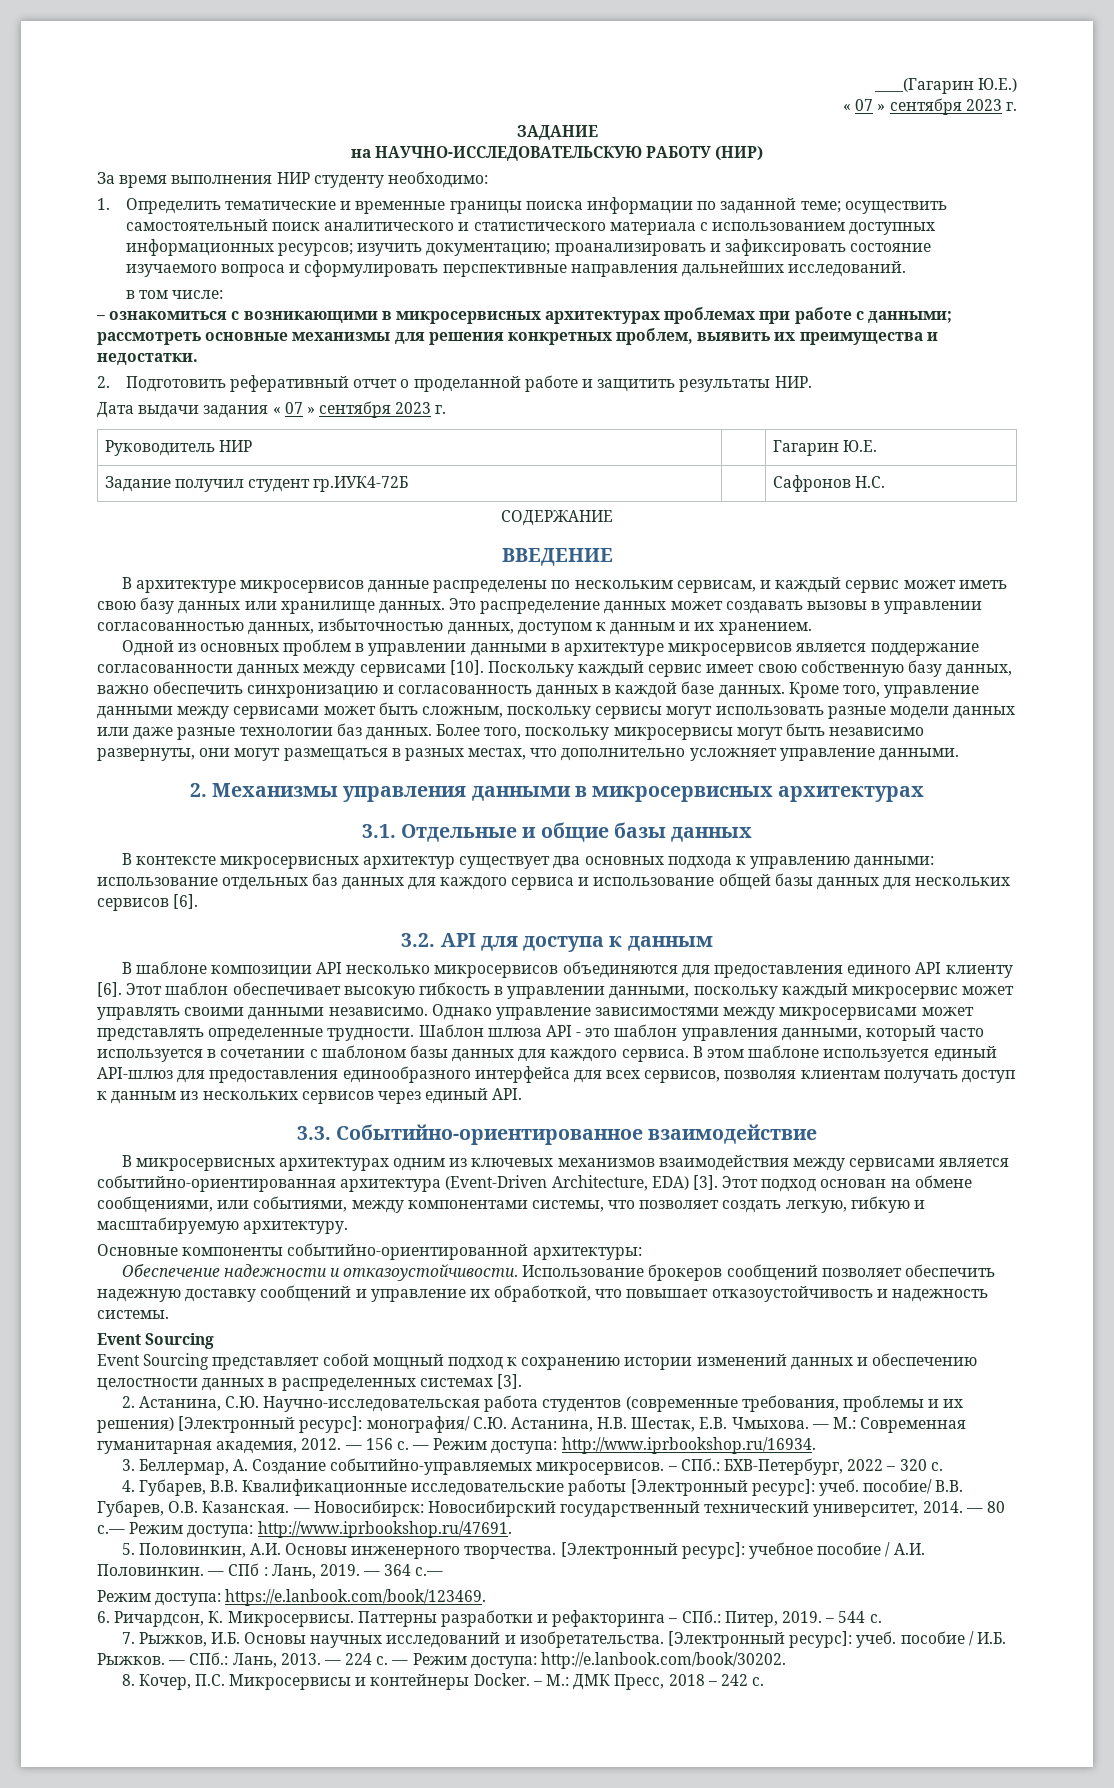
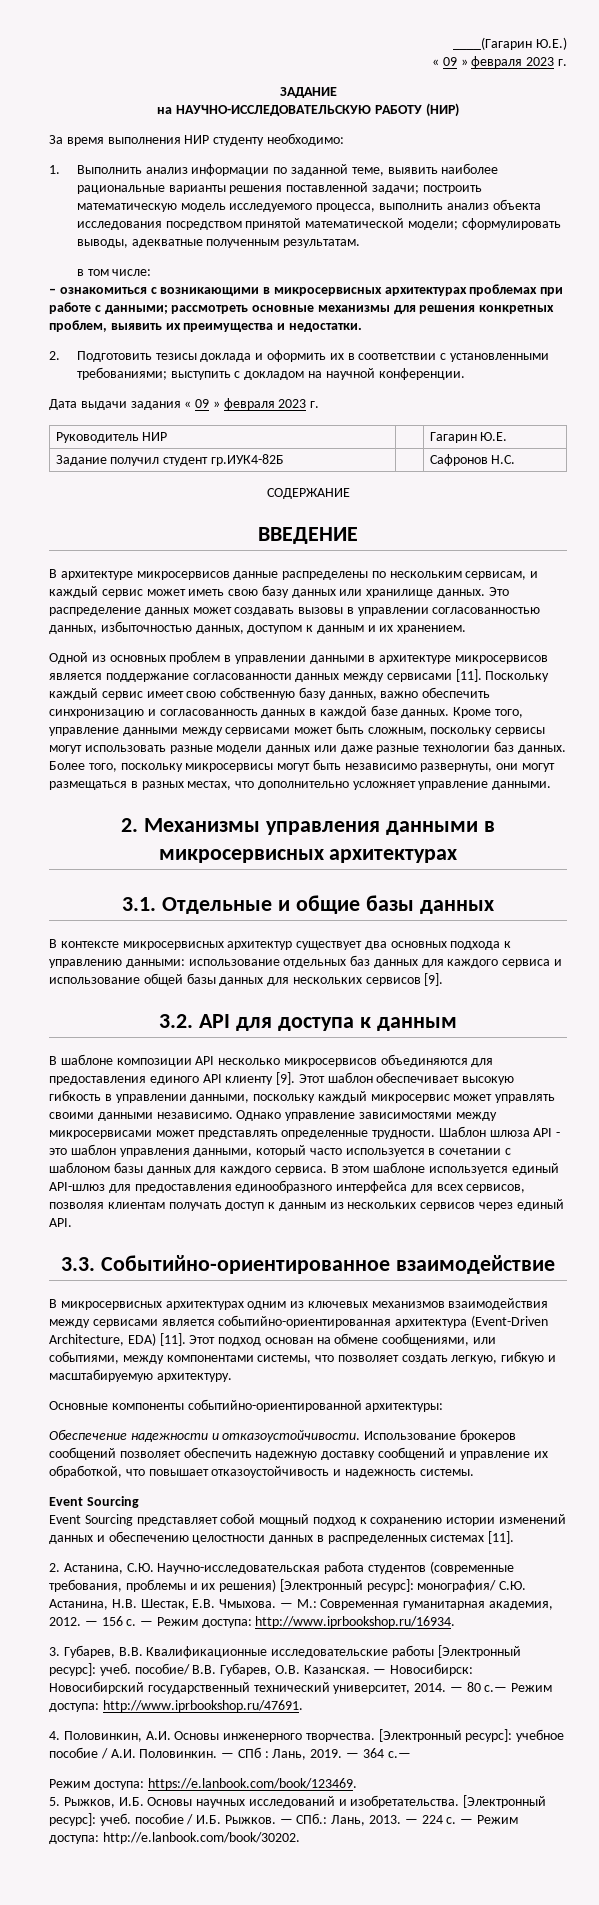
[855,98,962,115] 07 » сентября -> [442,56,523,68] 09 » февраля
[125,197,947,214] [125,219,936,235] [125,239,932,256] [125,260,907,277] Определить тематические и временные границы поиска информации по заданной теме; осуществить самостоятельный поиск аналитического и статистического материала с использованием доступных информационных ресурсов; изучить документацию; проанализировать и зафиксировать состояние изучаемого вопроса и сформулировать перспективные направления дальнейших исследований. -> [76,163,499,176] [76,182,482,194] [76,199,541,212] [76,218,561,230] [76,239,361,248] Выполнить анализ информации по заданной теме, выявить наиболее рациональные варианты решения поставленной задачи; построить математическую модель исследуемого процесса, выполнить анализ объекта исследования посредством принятой математической модели; сформулировать выводы, адекватные полученным результатам.
[230,375,812,392] реферативный отчет о проделанной работе и защитить результаты НИР. -> [155,350,549,362] [76,367,465,380] тезисы доклада и оформить их в соответствии с установленными требованиями; выступить с докладом на научной конференции.
[284,401,392,418] 07 » сентября -> [195,398,275,410] 09 » февраля
[313,476,409,492] гр.ИУК4-72Б -> [210,454,284,466] гр.ИУК4-82Б
[449,660,484,675] [10]. -> [455,669,482,682] [11].
[173,894,199,909] [6]. -> [424,973,444,986] [9].
[97,982,122,997] [6]. -> [276,1072,296,1085] [9].
[692,1175,718,1190] [3]. -> [159,1333,186,1346] [11].
[496,1374,522,1389] [3]. -> [488,1531,515,1544] [11].
[138,1458,943,1475] [121,1480,135,1492] Беллермар, А. Создание событийно-управляемых микросервисов. – СПб.: БХВ-Петербург, 2022 – 320 с. // 4. -> (60, 1651) none
[121,1543,135,1555] 5. -> [49,1731,60,1740] 4.
[97,1610,882,1627] [121,1632,135,1644] 6. Ричардсон, К. Микросервисы. Паттерны разработки и рефакторинга – СПб.: Питер, 2019. – 544 с. // 7. -> [49,1797,60,1806] 5.
[121,1673,765,1690] // 8. Кочер, П.С. Микросервисы и контейнеры Docker. – М.: ДМК Пресс, 2018 – 242 с. -> (300, 1838) none

